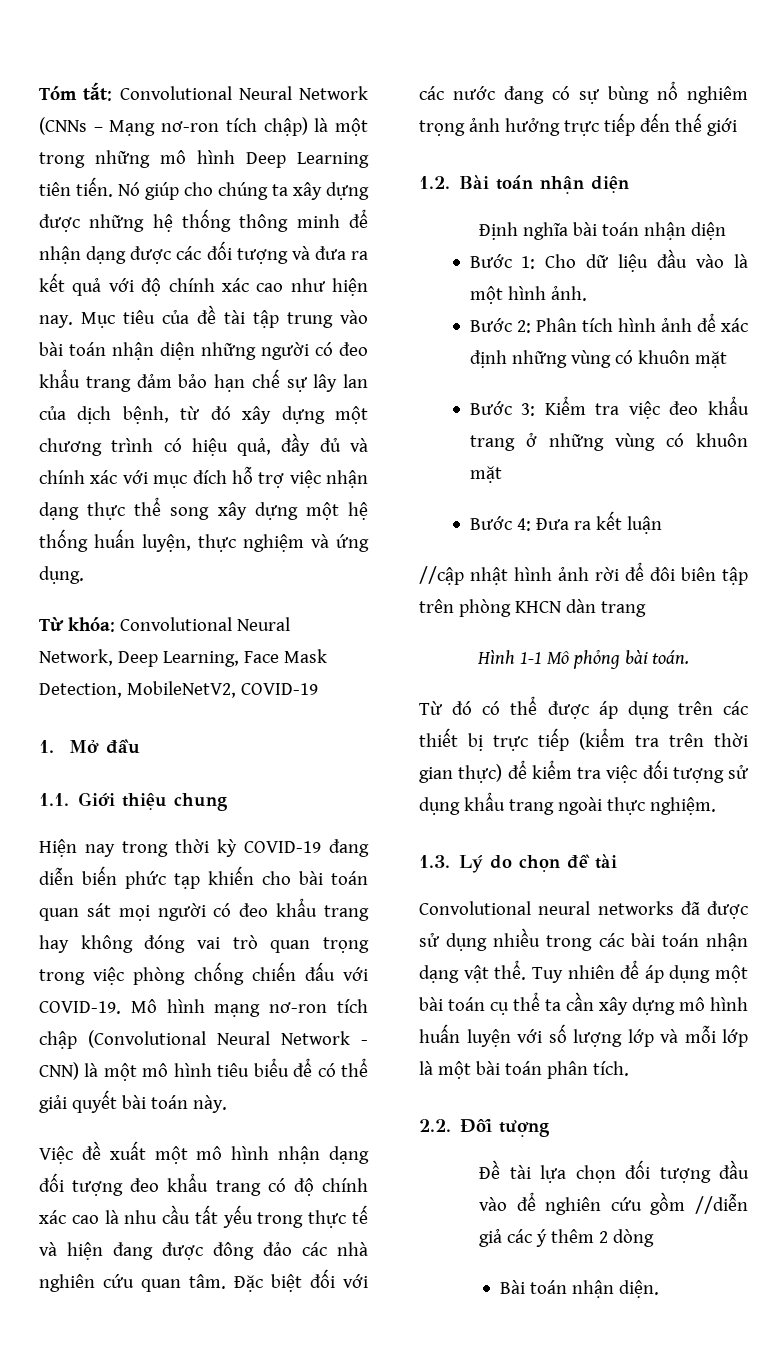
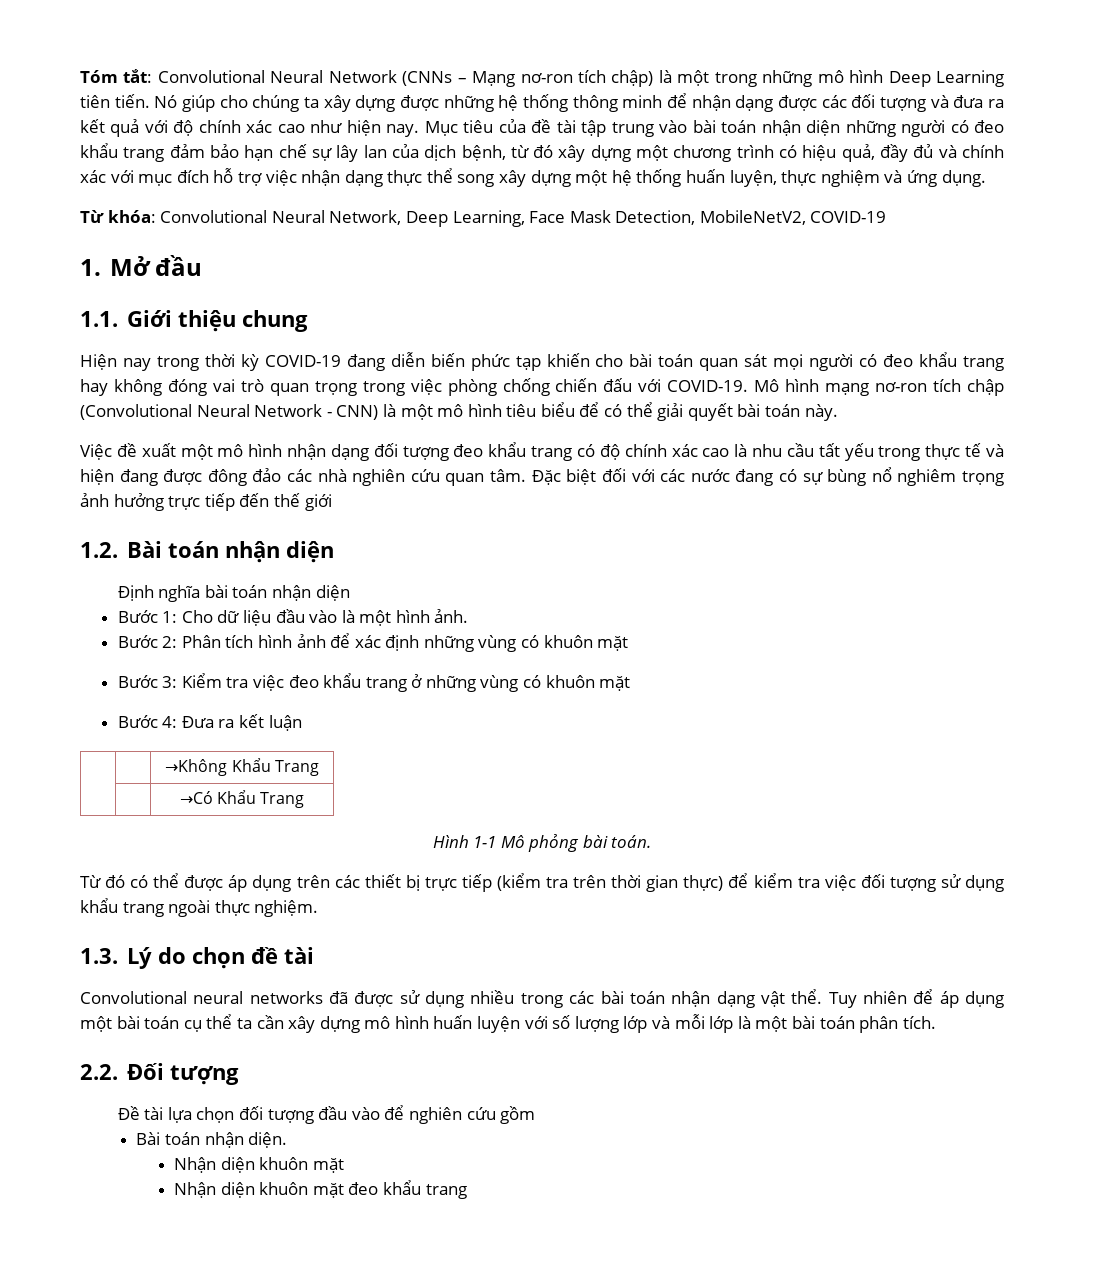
[419,562,748,585] [419,599,646,617] // //cập nhật hình ảnh rời để đôi biên tập trên phòng KHCN dàn trang -> [165,758,319,776] [179,790,305,808] // | | →Không Khẩu Trang // | | →Có Khẩu Trang
[695,1193,748,1214] [479,1229,655,1247] [499,1280,659,1298] //diễn giả các ý thêm 2 dòng // Bài toán nhận diện. -> [136,1132,288,1148] [174,1157,344,1173] [174,1180,467,1199] // Bài toán nhận diện. // Nhận diện khuôn mặt // Nhận diện khuôn mặt đeo khẩu trang

